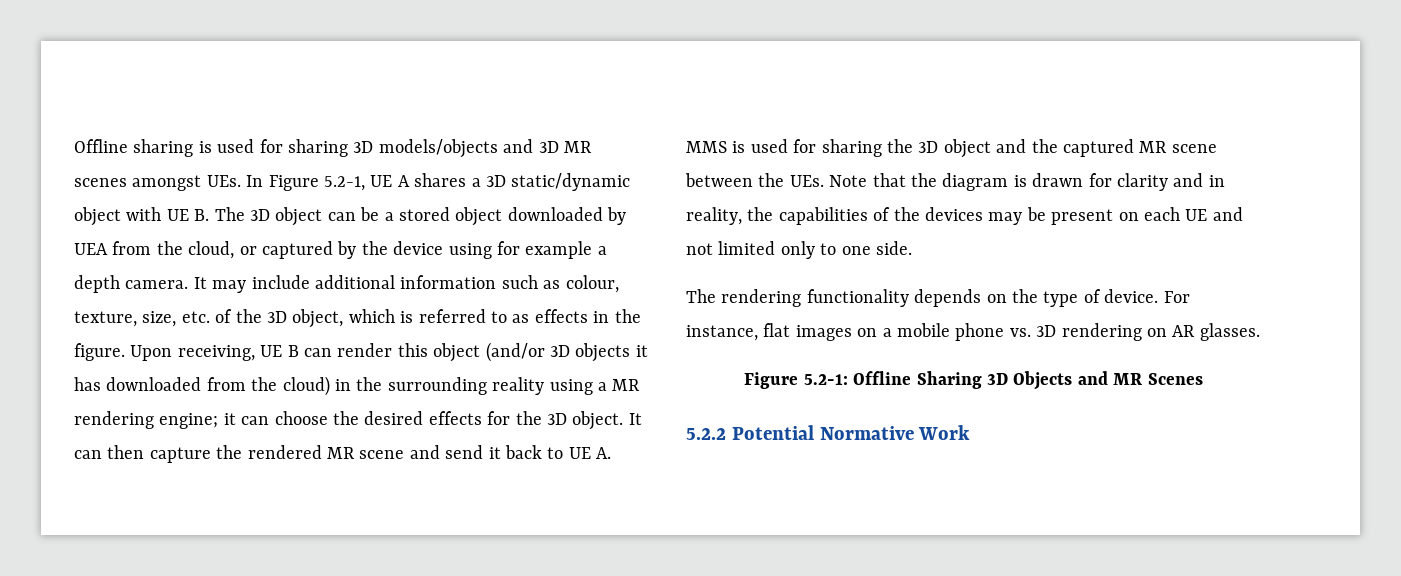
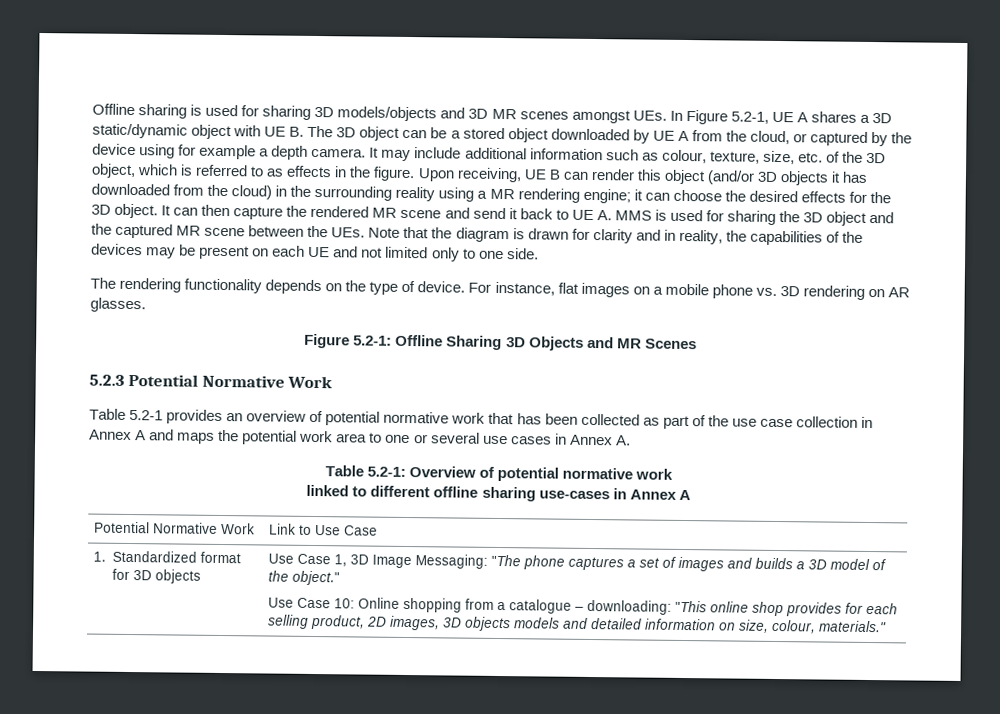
[74,243,108,255] UEA -> [652,130,689,142] UE A
[686,425,971,440] 5.2.2 Potential Normative Work -> [89,373,334,389] [89,408,873,430] [89,429,631,446] [324,465,674,482] [306,484,691,502] [94,521,256,535] [269,523,379,536] [93,550,242,564] [112,568,202,584] [268,553,887,572] [268,570,341,586] [268,597,899,617] [268,614,888,634] 5.2.3 Potential Normative Work // Table 5.2-1 provides an overview of potential normative work that has been collected as part of the use case collection in Annex A and maps the potential work area to one or several use cases in Annex A. // Table 5.2-1: Overview of potential normative work // linked to different offline sharing use-cases in Annex A // Potential Normative Work | Link to Use Case // 1. Standardized format for 3D objects | Use Case 1, 3D Image Messaging: "The phone captures a set of images and builds a 3D model of the object." // Use Case 10: Online shopping from a catalogue – downloading: "This online shop provides for each selling product, 2D images, 3D objects models and detailed information on size, colour, materials."

